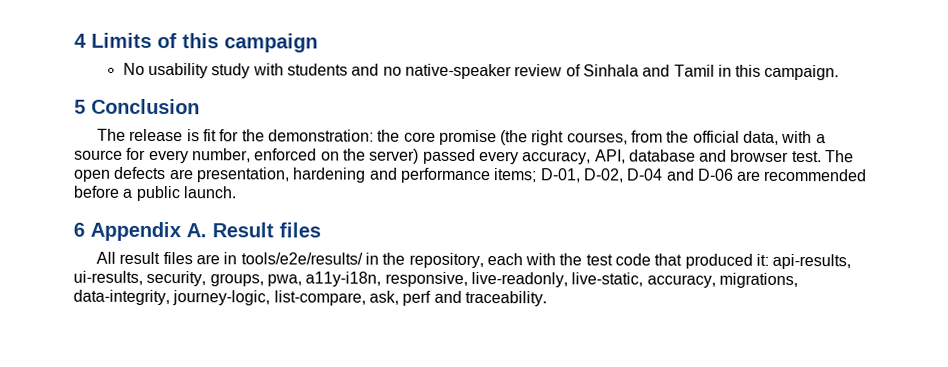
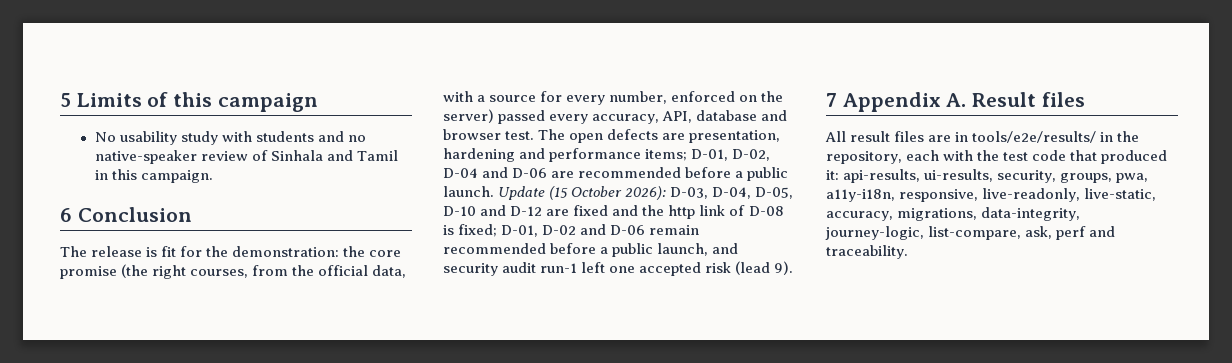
[74,33,87,48] 4 -> [60,93,71,107] 5
[74,99,86,114] 5 -> [60,208,72,222] 6
[73,222,85,237] // 6 -> [498,186,794,200] [443,205,784,219] [443,224,700,237] [443,243,739,257] [443,261,794,276] [826,93,837,107] Update (15 October 2026): D-03, D-04, D-05, D-10 and D-12 are fixed and the http link of D-08 is fixed; D-01, D-02 and D-06 remain recommended before a public launch, and security audit run-1 left one accepted risk (lead 9). // 7

